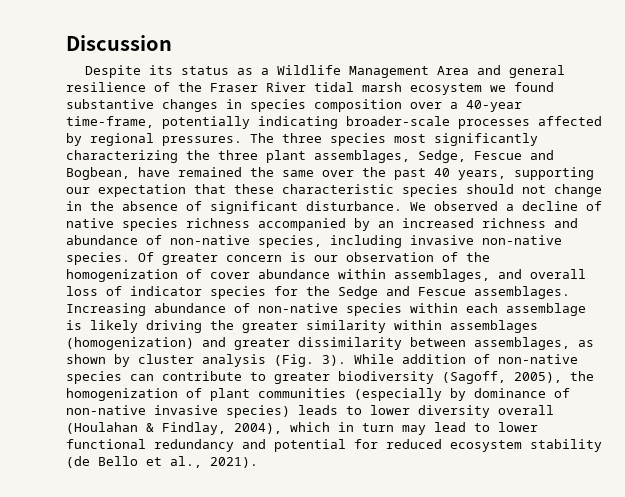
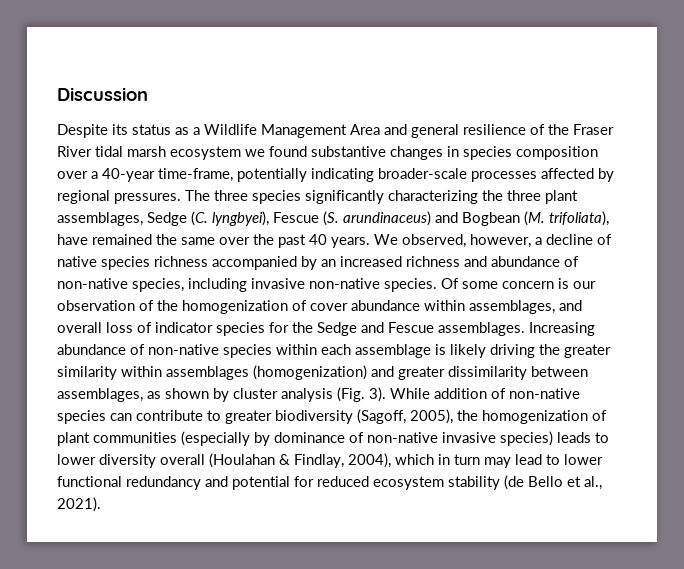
[394,134,426,143] most -> (301, 197) none
[418,150,554,163] [66,167,130,180] Sedge, Fescue and Bogbean, -> [147,211,609,226] Sedge (C. lyngbyei), Fescue (S. arundinaceus) and Bogbean (M. trifoliata),
[458,167,594,180] [66,184,602,197] [66,201,498,214] years, supporting our expectation that these characteristic species should not change in the absence of significant disturbance. We observed -> [331,234,531,248] years. We observed, however,
[162,253,218,265] greater -> [462,281,498,289] some

